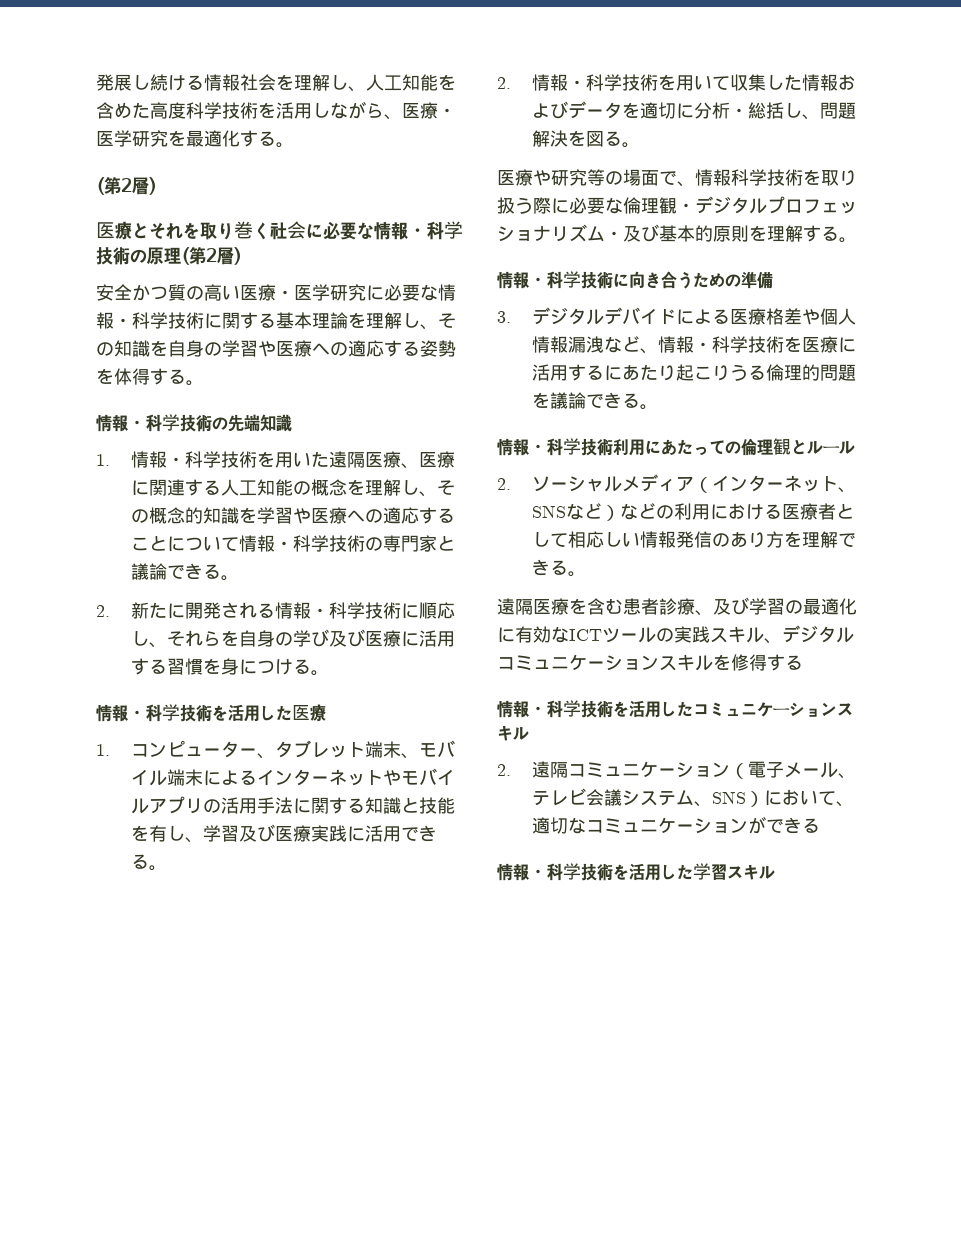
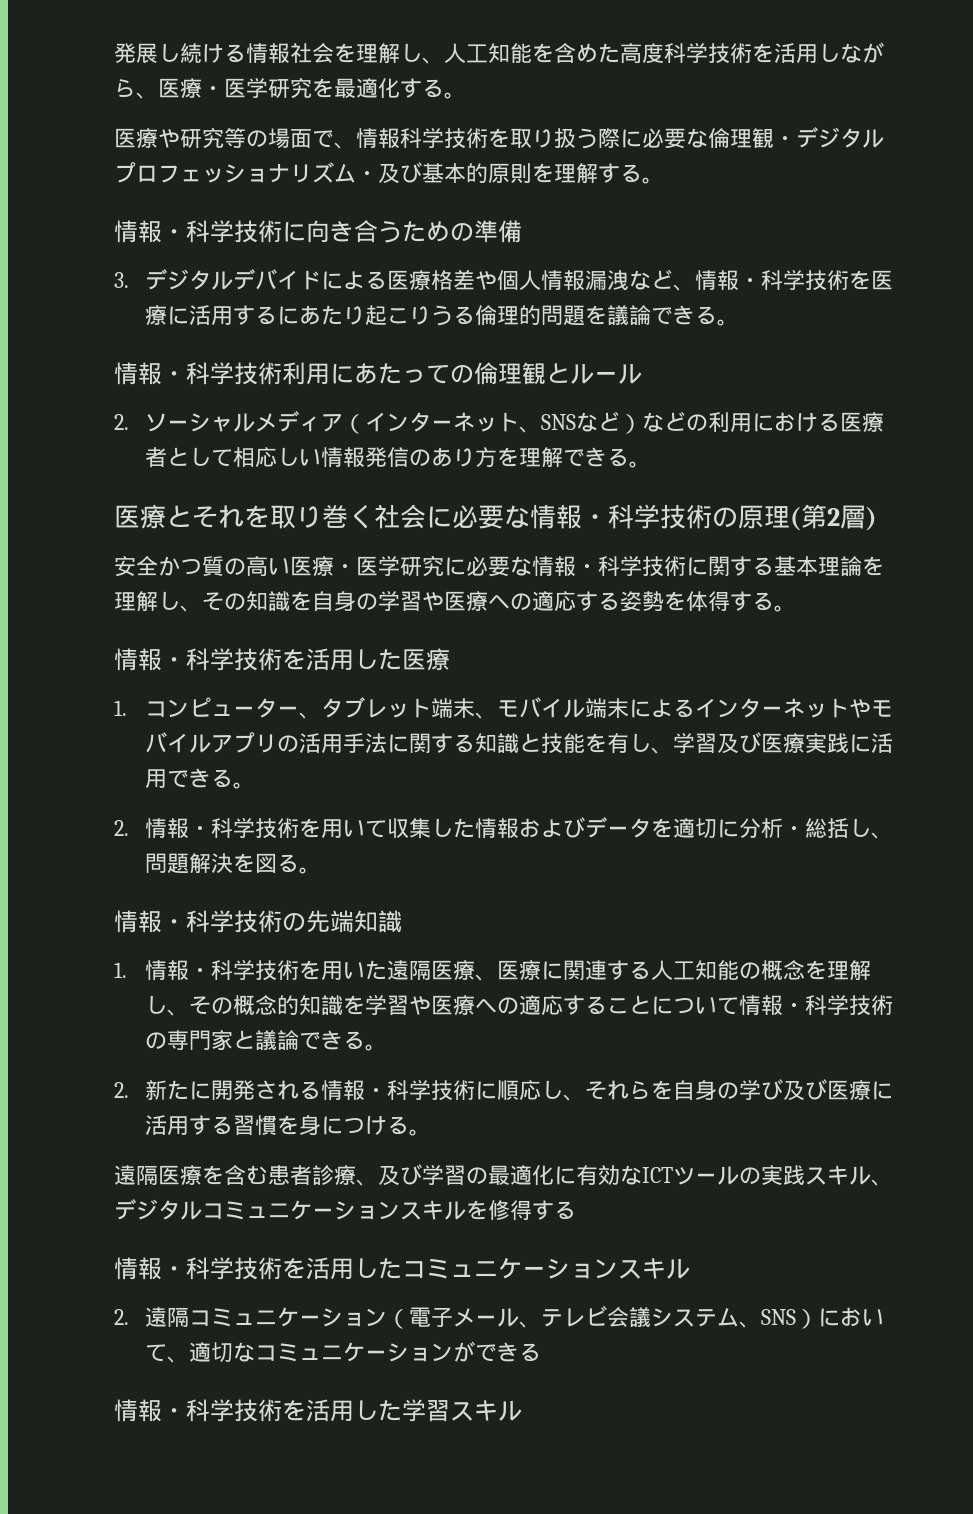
[96,177,157,195] [96,221,463,240] [96,247,242,265] [96,284,456,301] [96,312,456,330] [96,340,456,357] [96,368,204,386] [96,414,292,432] [96,451,455,469] [130,479,455,497] [130,507,455,524] [130,535,455,552] [130,563,239,581] [96,602,455,619] [130,629,455,648] [130,658,329,676] [96,704,326,722] [96,740,455,759] [130,768,455,786] [130,796,455,814] [130,824,437,843] [130,854,167,871] [497,74,856,91] [531,101,856,120] [531,130,640,148] // (第2層) // 医療とそれを取り巻く社会に必要な情報・科学技術の原理(第2層) // 安全かつ質の高い医療・医学研究に必要な情報・科学技術に関する基本理論を理解し、その知識を自身の学習や医療への適応する姿勢を体得する。 // 情報・科学技術の先端知識 // 1.情報・科学技術を用いた遠隔医療、医療に関連する人工知能の概念を理解し、その概念的知識を学習や医療への適応することについて情報・科学技術の専門家と議論できる。 // 2.新たに開発される情報・科学技術に順応し、それらを自身の学び及び医療に活用する習慣を身につける。 // 情報・科学技術を活用した医療 // 1.コンピューター、タブレット端末、モバイル端末によるインターネットやモバイルアプリの活用手法に関する知識と技能を有し、学習及び医療実践に活用できる。 // 2.情報・科学技術を用いて収集した情報およびデータを適切に分析・総括し、問題解決を図る。 -> (466, 95) none
(586, 574) none -> [114,504,877,531] [114,555,884,577] [114,590,796,612] [114,648,450,671] [114,697,893,719] [144,732,893,754] [144,768,255,789] [114,817,893,839] [144,853,321,874] [114,910,402,933] [114,959,871,981] [144,994,893,1016] [144,1030,387,1051] [114,1079,893,1101] [144,1115,431,1136] // 医療とそれを取り巻く社会に必要な情報・科学技術の原理(第2層) // 安全かつ質の高い医療・医学研究に必要な情報・科学技術に関する基本理論を理解し、その知識を自身の学習や医療への適応する姿勢を体得する。 // 情報・科学技術を活用した医療 // 1.コンピューター、タブレット端末、モバイル端末によるインターネットやモバイルアプリの活用手法に関する知識と技能を有し、学習及び医療実践に活用できる。 // 2.情報・科学技術を用いて収集した情報およびデータを適切に分析・総括し、問題解決を図る。 // 情報・科学技術の先端知識 // 1.情報・科学技術を用いた遠隔医療、医療に関連する人工知能の概念を理解し、その概念的知識を学習や医療への適応することについて情報・科学技術の専門家と議論できる。 // 2.新たに開発される情報・科学技術に順応し、それらを自身の学び及び医療に活用する習慣を身につける。

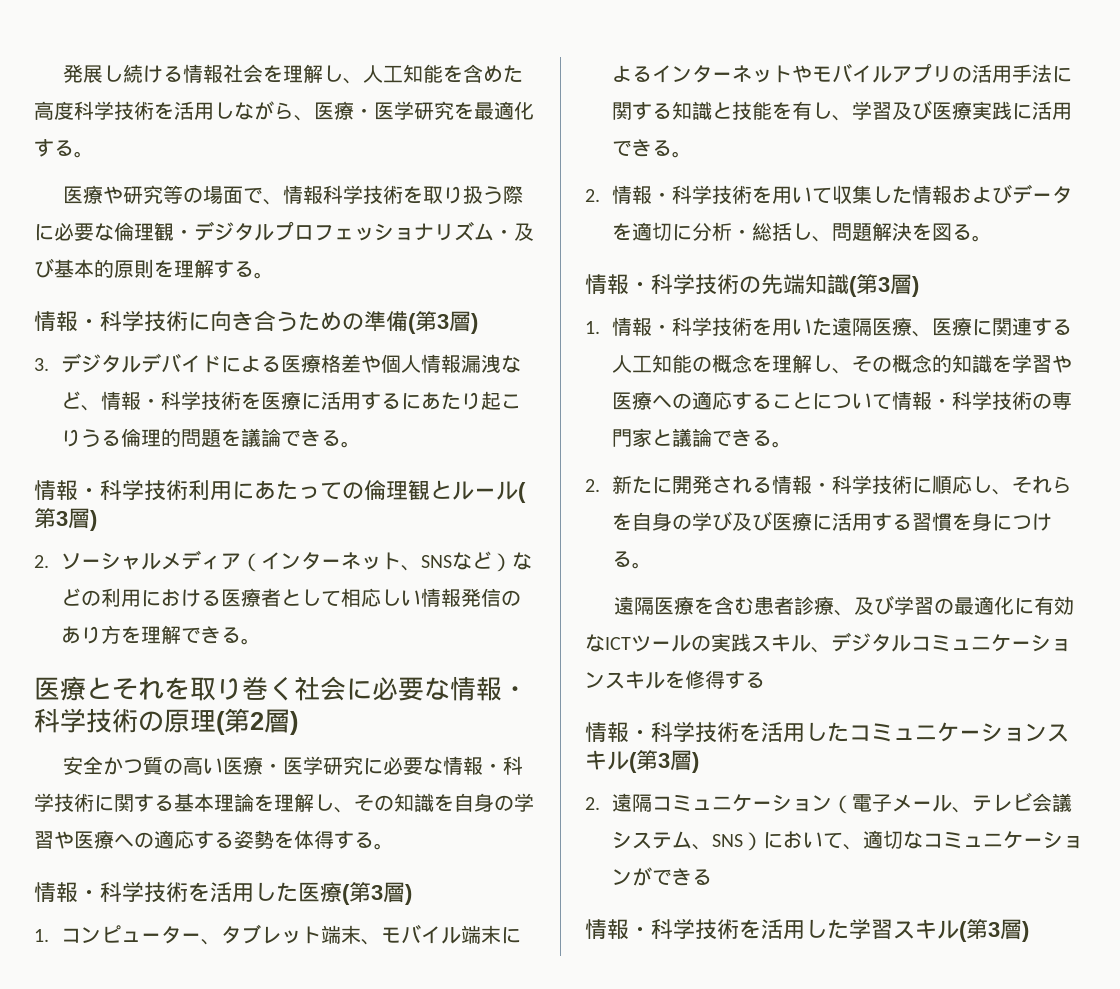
(522, 231) none -> [408,311,478,334] (第3層)
(642, 374) none -> [518,482,526,503] [34,508,97,531] (第3層)
(450, 659) none -> [342,882,412,905] (第3層)
(402, 921) none -> [849,274,919,297] (第3層)
(690, 1269) none -> [629,750,699,773] (第3層)
(522, 1411) none -> [959,919,1029,942] (第3層)

